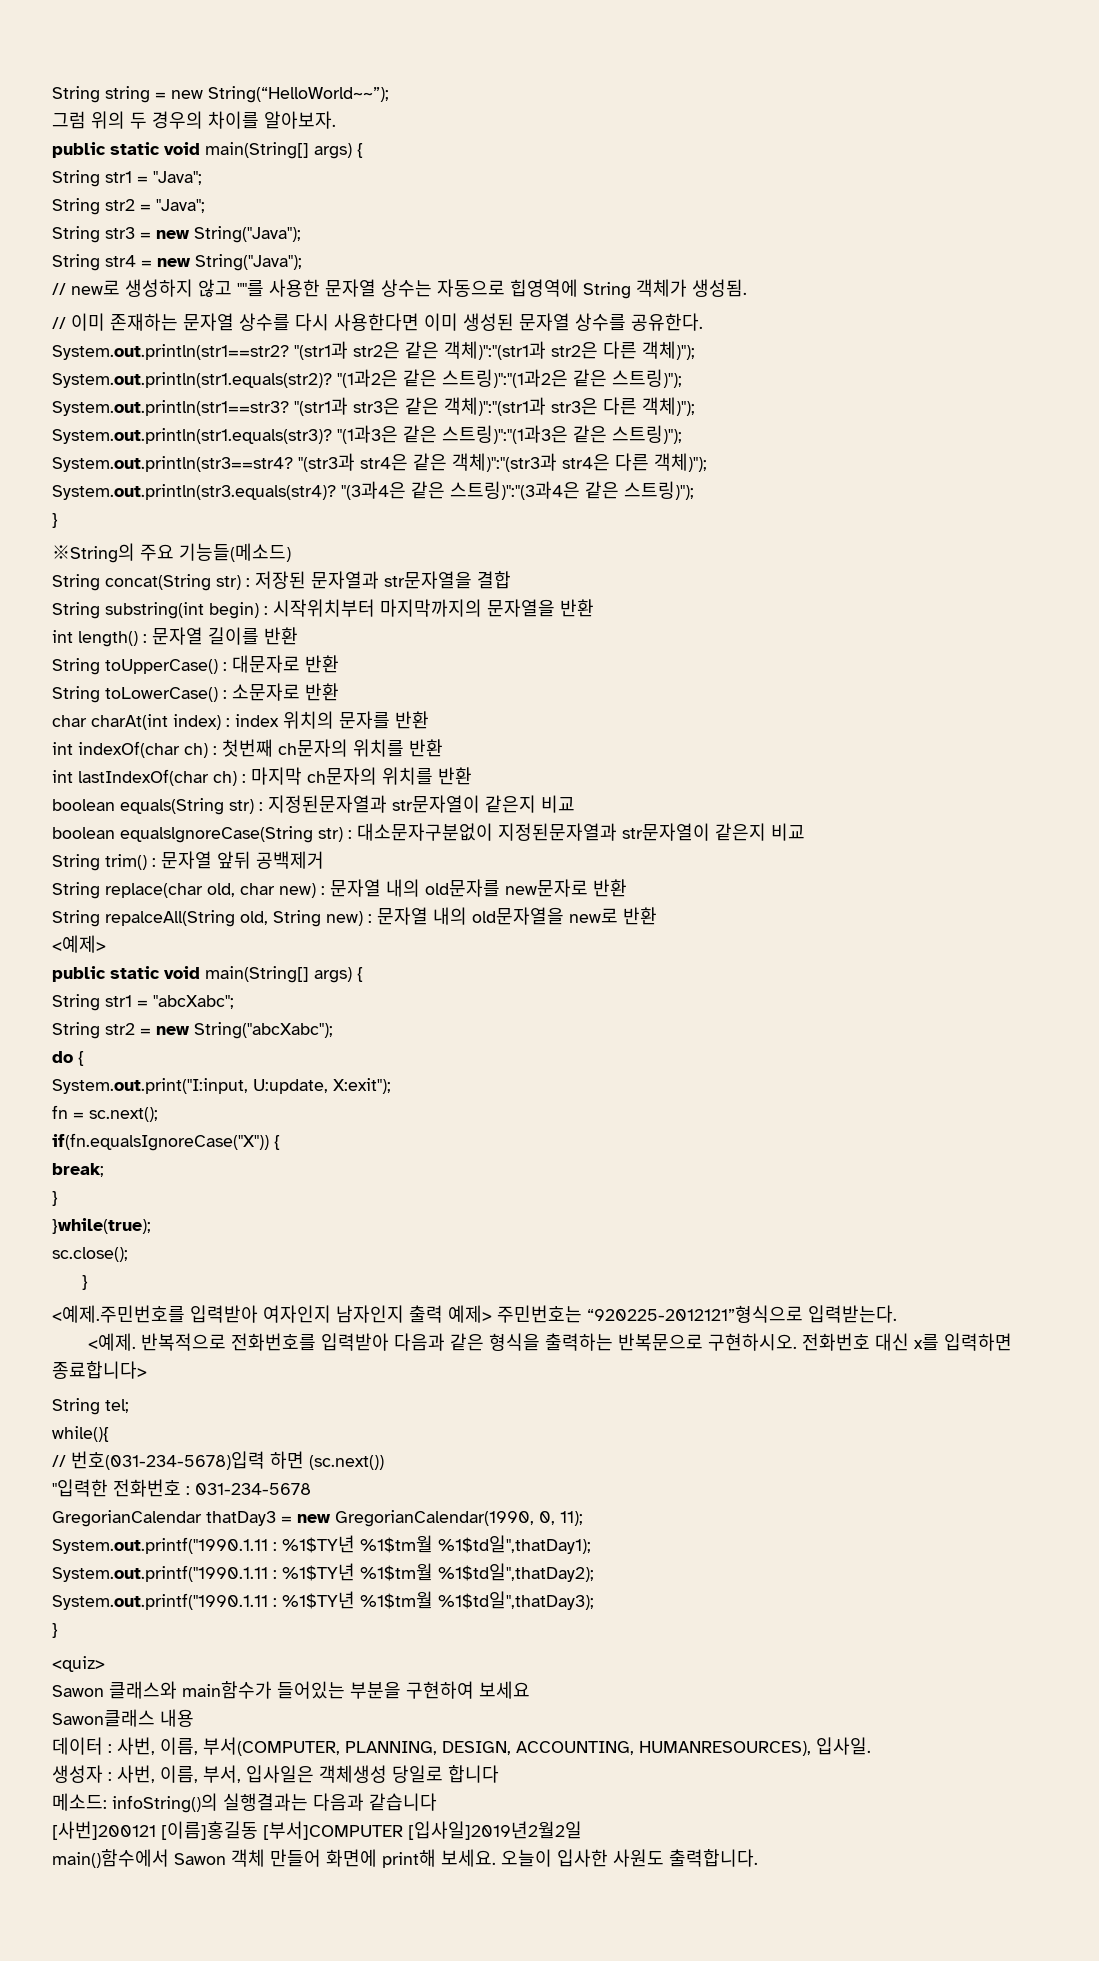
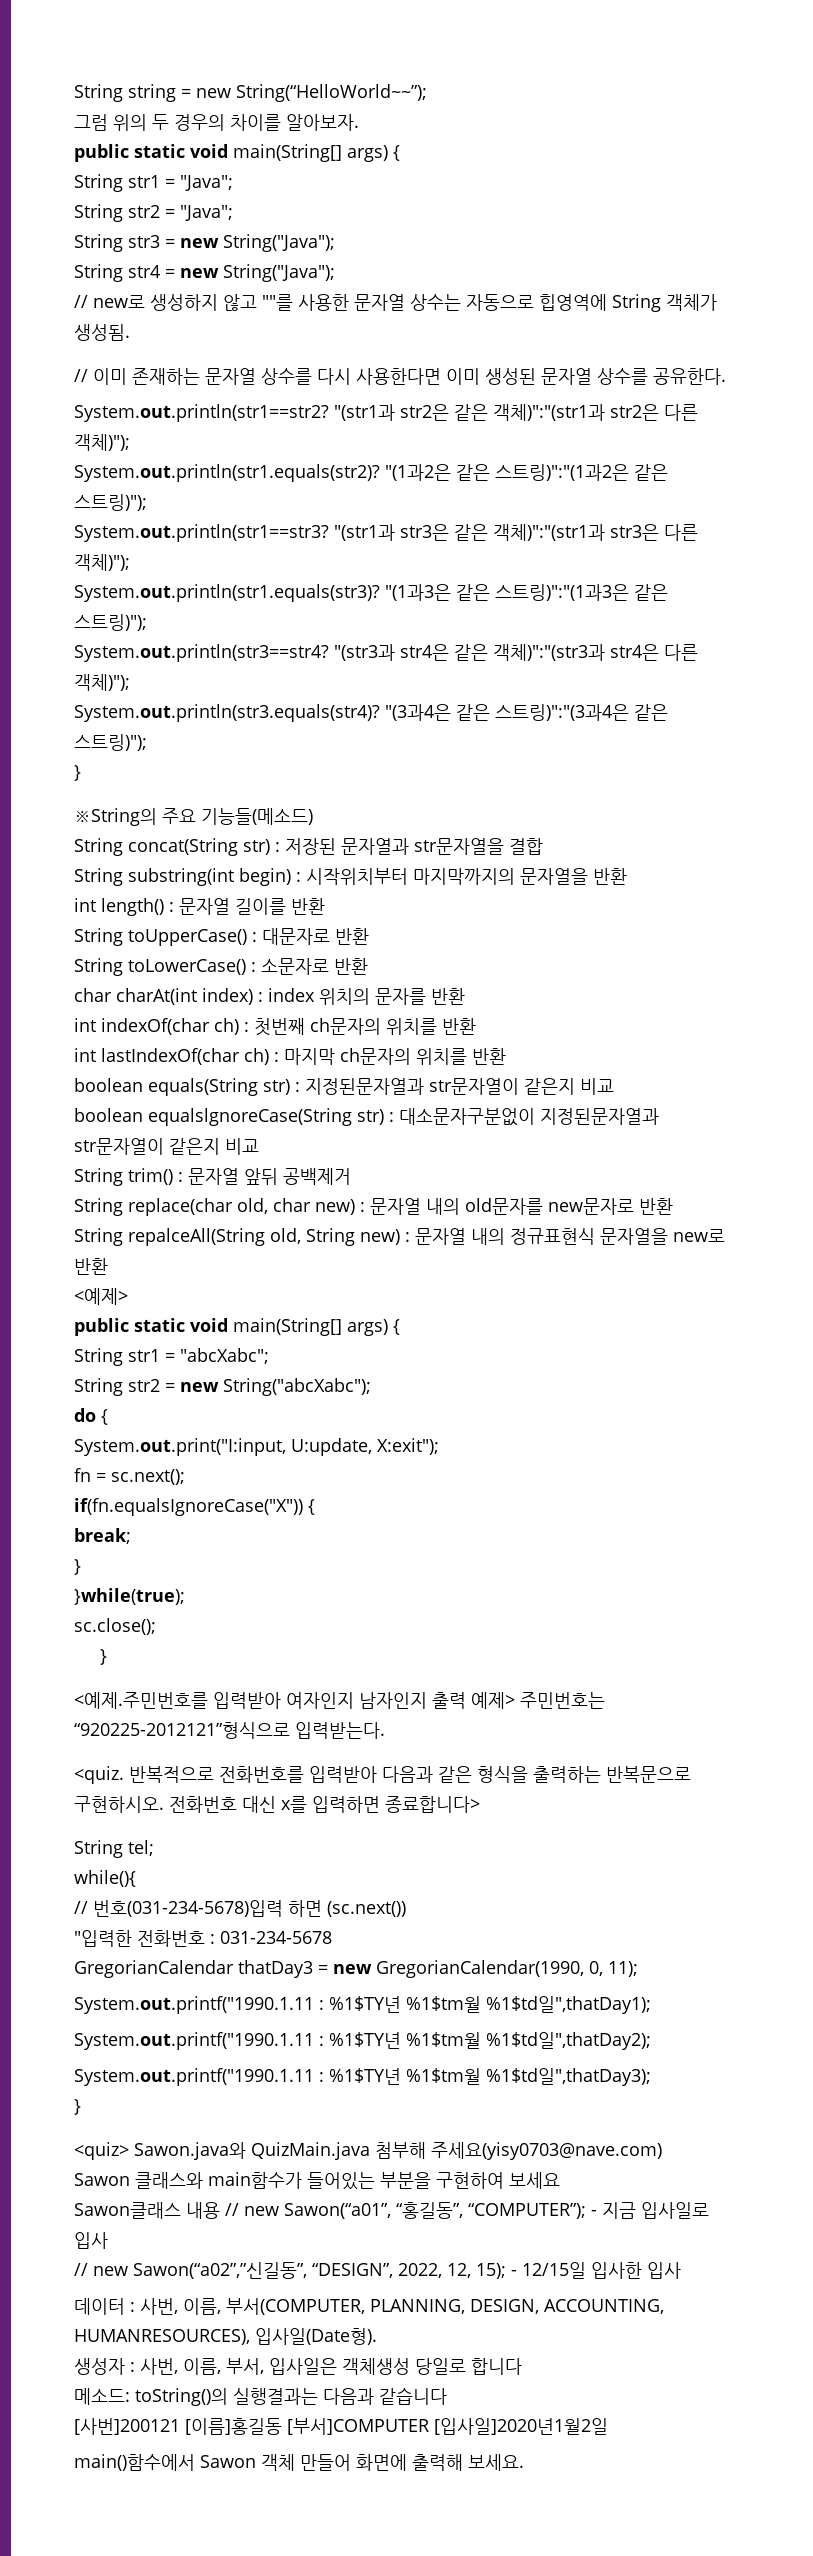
[472,907,564,925] old문자열을 -> [510,1228,668,1245] 정규표현식 문자열을
[88,1333,137,1351] <예제. -> [74,1766,124,1784] <quiz.
(105, 1664) none -> [134,2142,662,2160] Sawon.java와 QuizMain.java 첨부해 주세요(yisy0703@nave.com)
(194, 1718) none -> [225,2202,709,2219] [74,2232,108,2249] [74,2262,681,2279] // new Sawon(“a01”, “홍길동”, “COMPUTER”); - 지금 입사일로 입사 // // new Sawon(“a02”,”신길동”, “DESIGN”, 2022, 12, 15); - 12/15일 입사한 입사
[816,1737,871,1755] 입사일. -> [255,2328,377,2345] 입사일(Date형).
[112,1793,218,1813] infoString()의 -> [135,2388,228,2406] toString()의
[408,1821,582,1840] [입사일]2019년2월2일 -> [434,2418,608,2435] [입사일]2020년1월2일
[382,1849,758,1868] print해 보세요. 오늘이 입사한 사원도 출력합니다. -> [412,2454,524,2471] 출력해 보세요.

